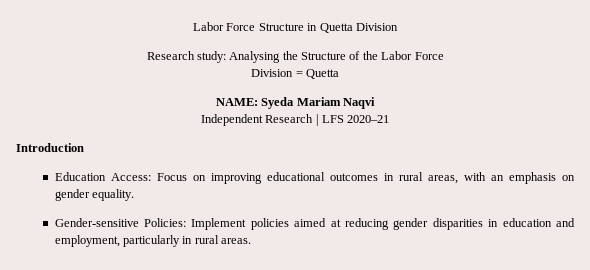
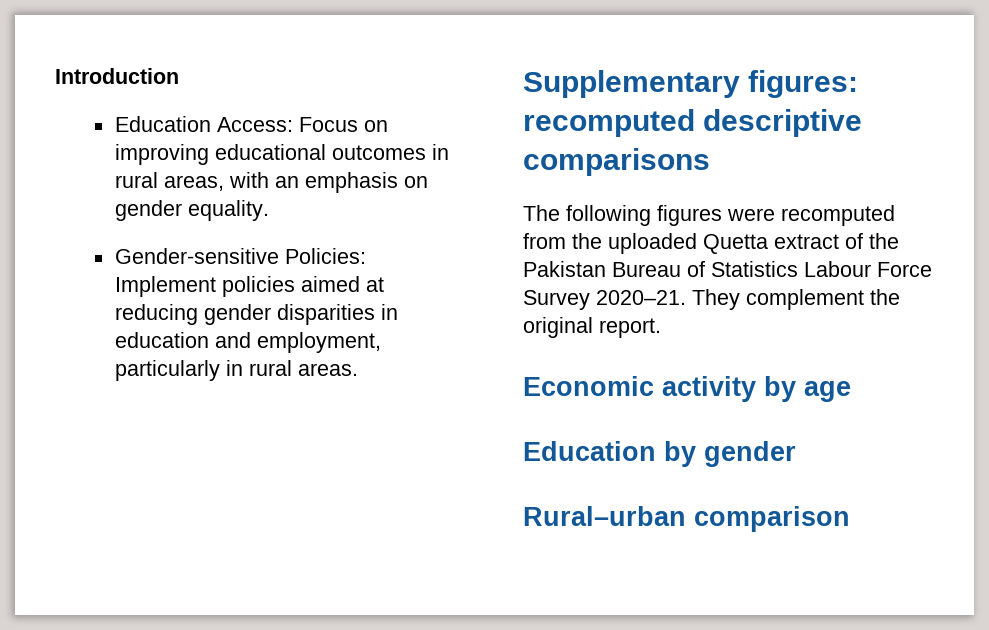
[193,22,398,33] [146,51,444,63] [251,69,339,79] [215,97,376,109] [200,114,390,126] Labor Force Structure in Quetta Division // Research study: Analysing the Structure of the Labor Force // Division = Quetta // NAME: Syeda Mariam Naqvi // Independent Research | LFS 2020–21 // -> (55, 76) none
(252, 241) none -> [523,70,859,98] [523,109,863,137] [523,148,710,176] [523,205,895,226] [523,233,899,254] [523,261,932,277] [523,289,900,310] [523,317,661,338] [523,376,851,402] [523,441,796,467] [523,506,850,532] // Supplementary figures: recomputed descriptive comparisons // The following figures were recomputed from the uploaded Quetta extract of the Pakistan Bureau of Statistics Labour Force Survey 2020–21. They complement the original report. // Economic activity by age // Education by gender // Rural–urban comparison

